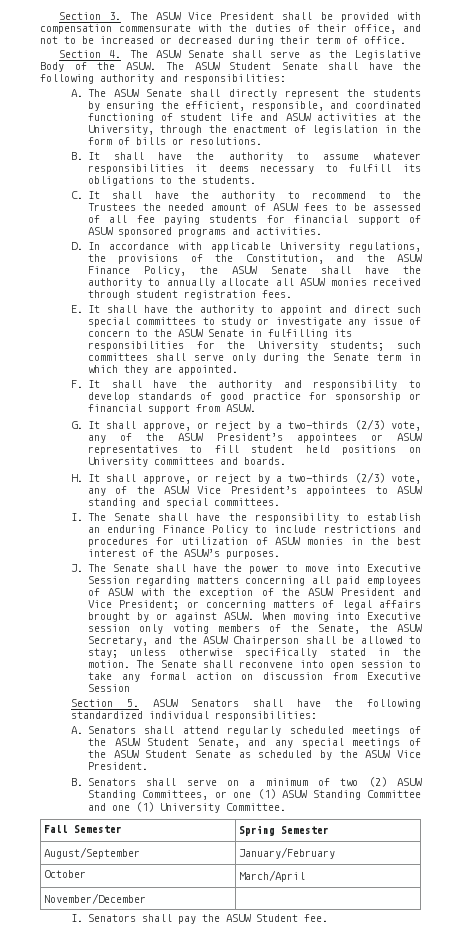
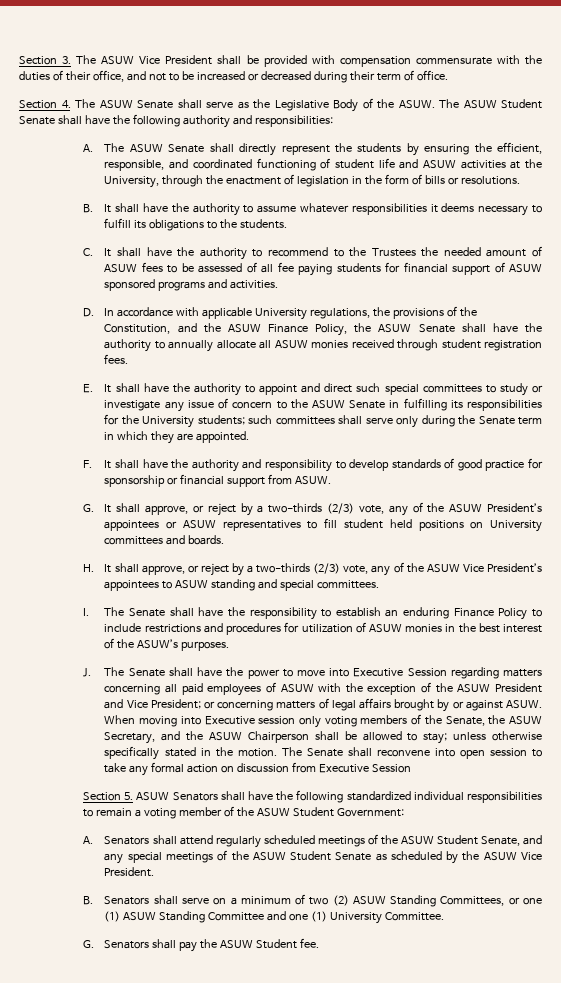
[215,711,318,721] responsibilities: -> [466,791,542,803] [83,806,404,819] responsibilities to remain a voting member of the ASUW Student Government:
[44,825,123,833] [239,825,330,836] [44,847,141,859] [239,847,336,859] [44,870,87,878] [239,870,306,882] [44,893,147,904] [71,914,84,922] // Fall Semester | Spring Semester // August/September | January/February // October | March/April // November/December | // I. -> [83,940,95,948] // G.

